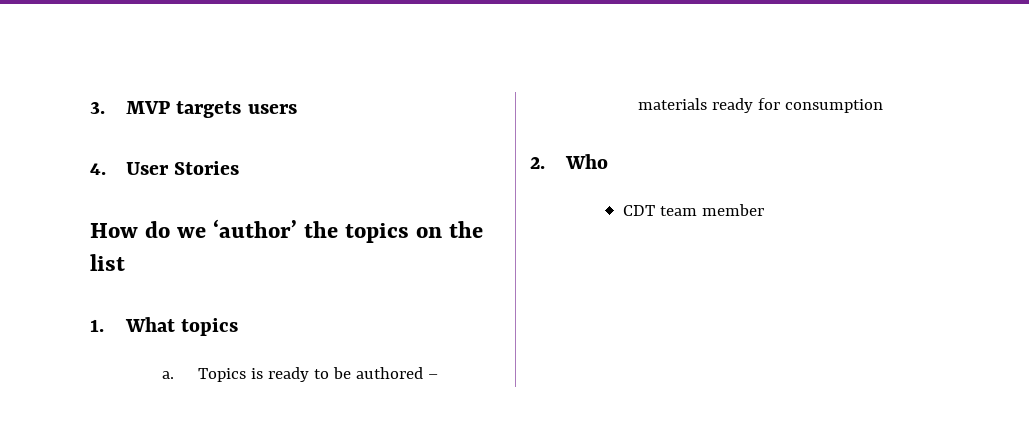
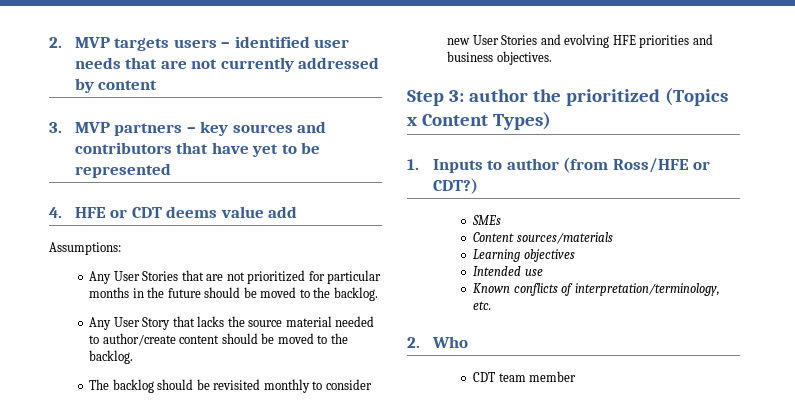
[90,102,105,114] 3. -> [49,37,62,48] 2.
[90,161,240,175] [90,219,484,243] [90,254,125,271] [90,317,239,336] [162,367,439,382] [638,98,884,113] // 4. User Stories // How do we ‘author’ the topics on the list // 1. What topics // a. Topics is ready to be authored – materials ready for consumption -> [221,36,350,48] [74,57,380,72] [74,78,158,93] [49,121,327,136] [74,142,321,157] [74,163,171,178] [49,206,298,218] [49,242,121,255] [89,270,382,284] [89,287,378,301] [89,316,375,330] [89,333,348,346] [89,350,134,364] [89,379,372,393] [447,34,713,48] [447,51,552,65] [407,88,728,106] [407,112,551,130] [407,157,711,173] [432,178,478,194] [472,215,502,225] [473,232,613,244] [473,249,575,262] [473,266,543,276] [473,283,720,296] [473,301,492,310] – identified user needs that are not currently addressed by content // 3. MVP partners – key sources and contributors that have yet to be represented // 4. HFE or CDT deems value add // Assumptions: // Any User Stories that are not prioritized for particular months in the future should be moved to the backlog. // Any User Story that lacks the source material needed to author/create content should be moved to the backlog. // The backlog should be revisited monthly to consider new User Stories and evolving HFE priorities and business objectives. // Step 3: author the prioritized (Topics x Content Types) // 1. Inputs to author (from Ross/HFE or CDT?) // SMEs // Content sources/materials // Learning objectives // Intended use // Known conflicts of interpretation/terminology, etc.

